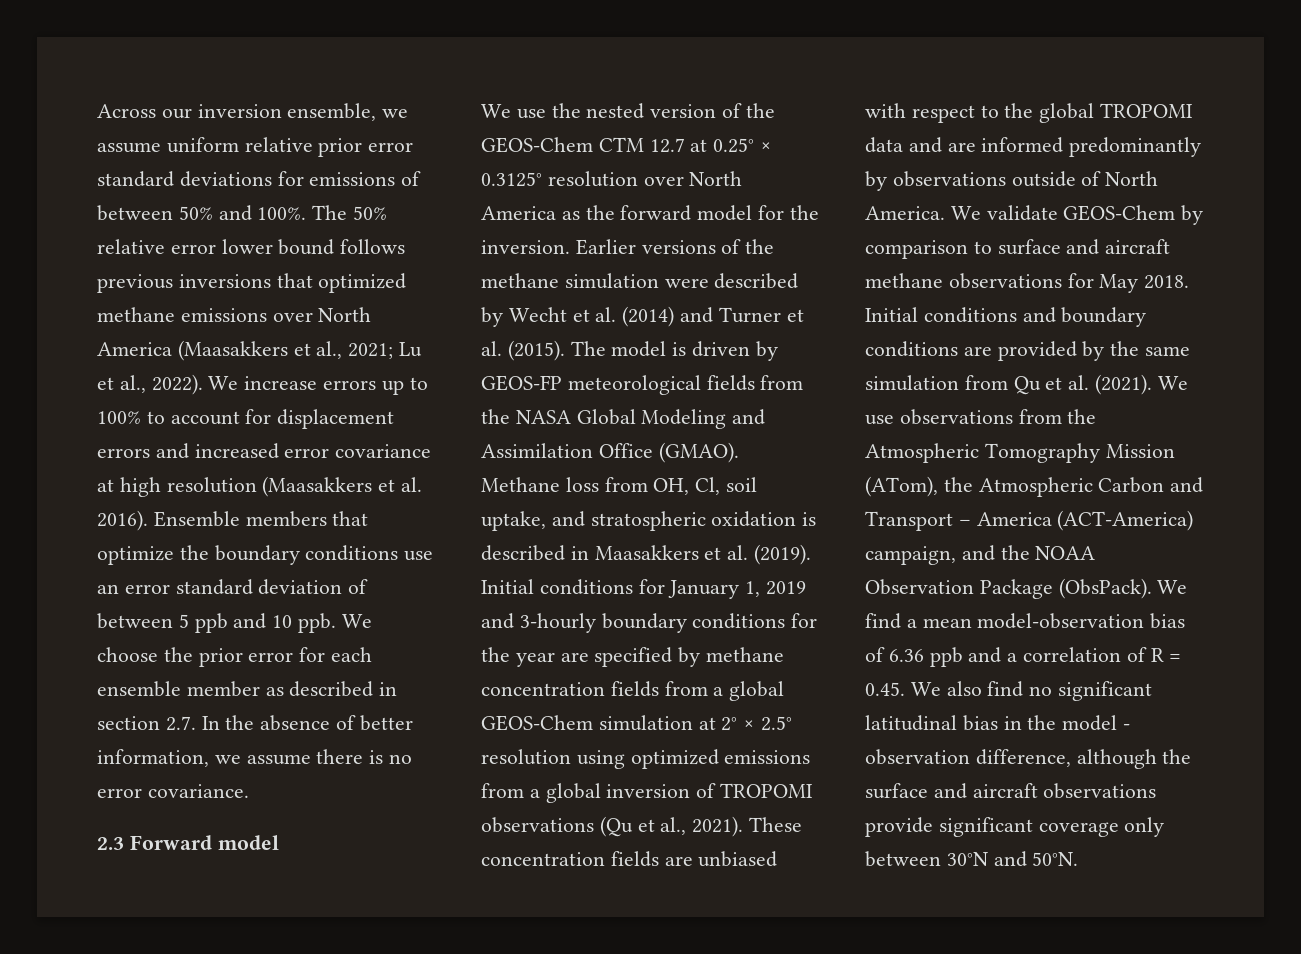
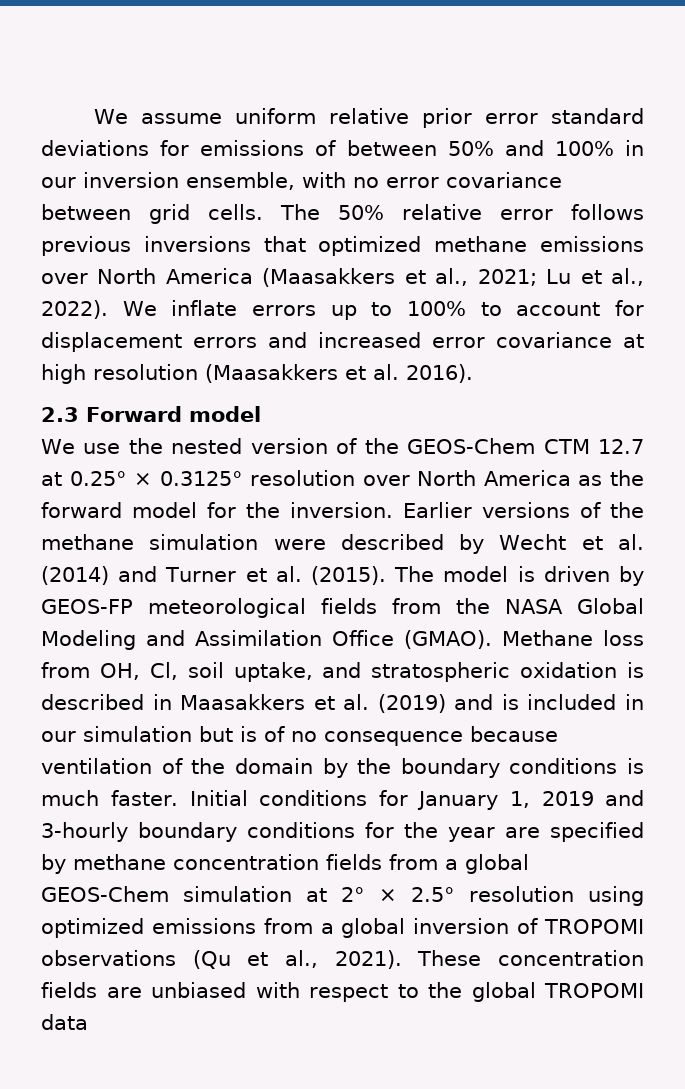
[97,103,409,121] Across our inversion ensemble, we -> [93,109,128,124] We
[257,207,307,220] 100%. -> [554,140,644,156] [41,172,562,190] [41,204,263,224] 100% in our inversion ensemble, with no error covariance between grid cells.
[221,239,335,255] lower bound -> (553, 214) none
[244,376,318,390] increase -> [171,300,238,316] inflate
[153,511,369,527] [97,545,434,565] [97,579,369,595] [97,613,372,633] [97,647,373,667] [97,681,398,697] [97,715,413,731] [97,749,413,767] [97,784,249,798] Ensemble members that optimize the boundary conditions use an error standard deviation of between 5 ppb and 10 ppb. We choose the prior error for each ensemble member as described in section 2.7. In the absence of better information, we assume there is no error covariance. -> (473, 373) none
[754,544,812,565] (2019). -> [377,694,645,713] [41,726,558,746] [41,758,644,778] [41,790,179,806] (2019) and is included in our simulation but is of no consequence because ventilation of the domain by the boundary conditions is much faster.
[908,137,1202,157] [865,171,1159,191] [865,205,1204,225] [865,239,1171,259] [865,273,1190,293] [865,307,1147,327] [865,341,1191,361] [865,374,1188,395] [865,409,1097,425] [865,443,1175,463] [865,476,1204,497] [865,510,1194,531] [865,545,1096,565] [865,578,1188,599] [865,613,1186,629] [865,647,1182,667] [865,681,1153,701] [865,715,1131,731] [865,749,1192,769] [865,783,1157,799] [865,817,1165,837] [865,851,1079,867] and are informed predominantly by observations outside of North America. We validate GEOS-Chem by comparison to surface and aircraft methane observations for May 2018. Initial conditions and boundary conditions are provided by the same simulation from Qu et al. (2021). We use observations from the Atmospheric Tomography Mission (ATom), the Atmospheric Carbon and Transport – America (ACT-America) campaign, and the NOAA Observation Package (ObsPack). We find a mean model-observation bias of 6.36 ppb and a correlation of R = 0.45. We also find no significant latitudinal bias in the model - observation difference, although the surface and aircraft observations provide significant coverage only between 30°N and 50°N. -> (88, 1022) none

